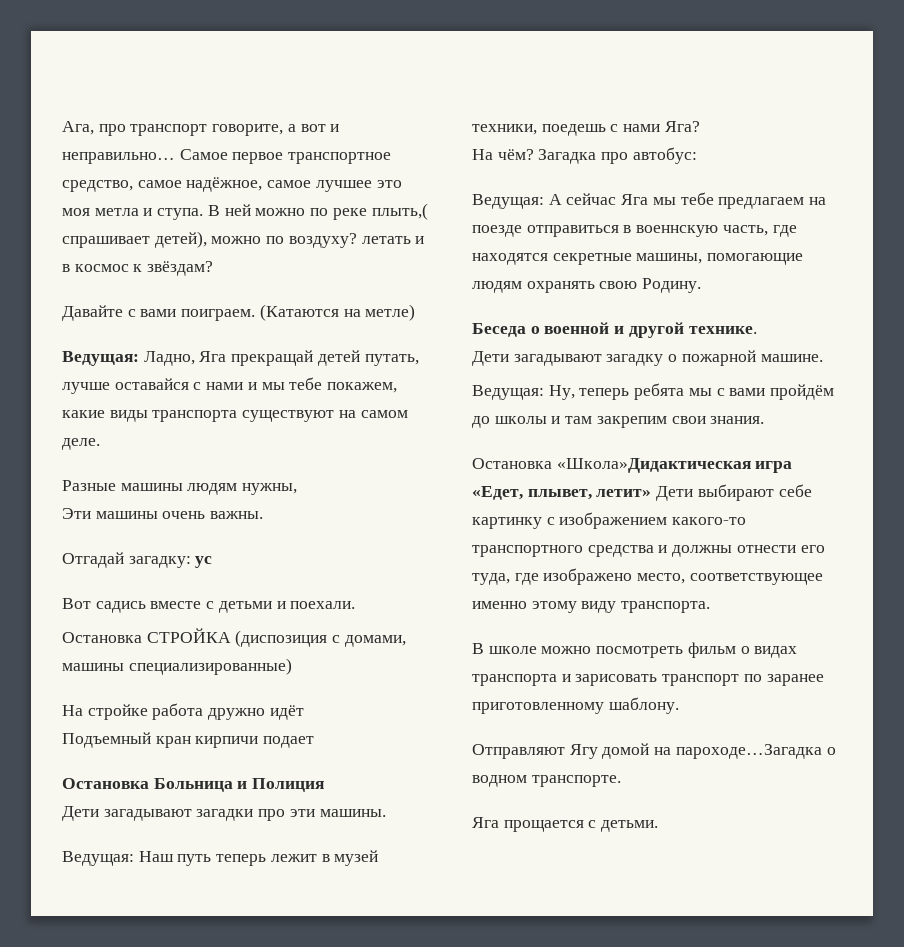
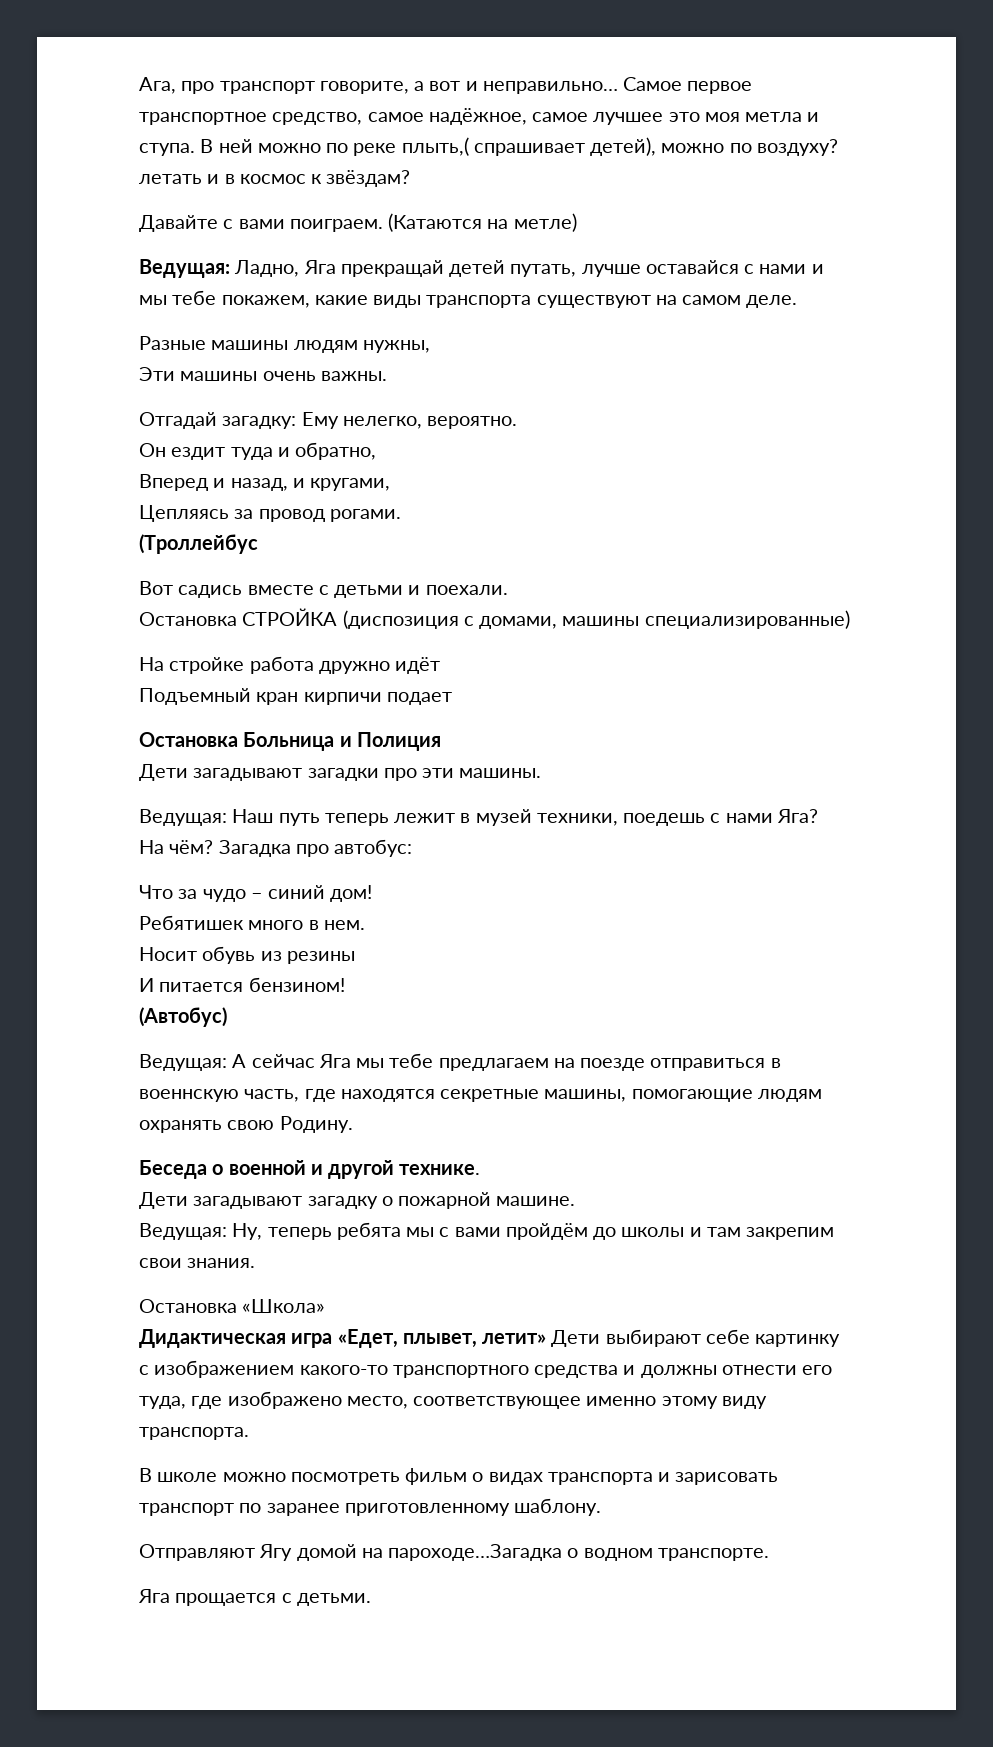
[195,556,213,568] ус -> [301,412,518,429] [139,442,377,460] [139,474,391,491] [139,505,401,522] [139,534,258,554] Ему нелегко, вероятно. // Он ездит туда и обратно, // Вперед и назад, и кругами, // Цепляясь за провод рогами. // (Троллейбус
(697, 155) none -> [139,885,373,902] [139,915,365,930] [139,946,355,964] [139,977,345,992] [139,1007,227,1027] // Что за чудо – синий дом! // Ребятишек много в нем. // Носит обувь из резины // И питается бензином! // (Автобус)
[556,458,751,473] «Школа»Дидактическая -> [242,1299,326,1313] [139,1329,286,1348] «Школа» // Дидактическая

